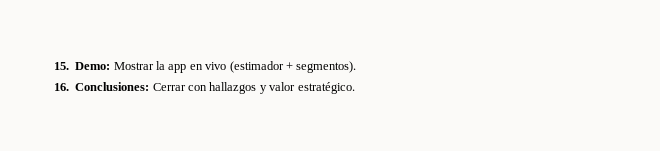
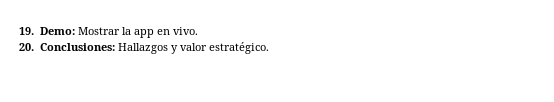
[54,62,69,70] 15. -> [19,27,34,35] 19.
[205,61,357,73] [54,82,257,94] vivo (estimador + segmentos). // 16. Conclusiones: Cerrar con hallazgos -> [172,27,198,35] [19,43,168,54] vivo. // 20. Conclusiones: Hallazgos

